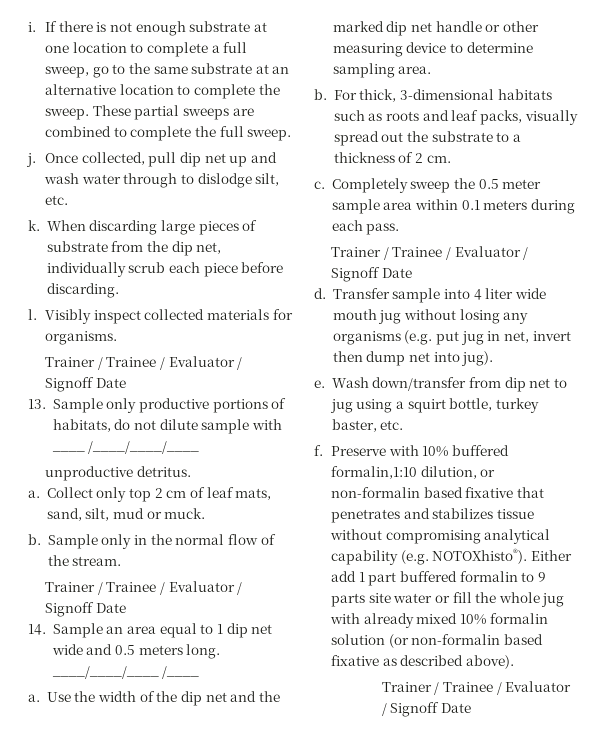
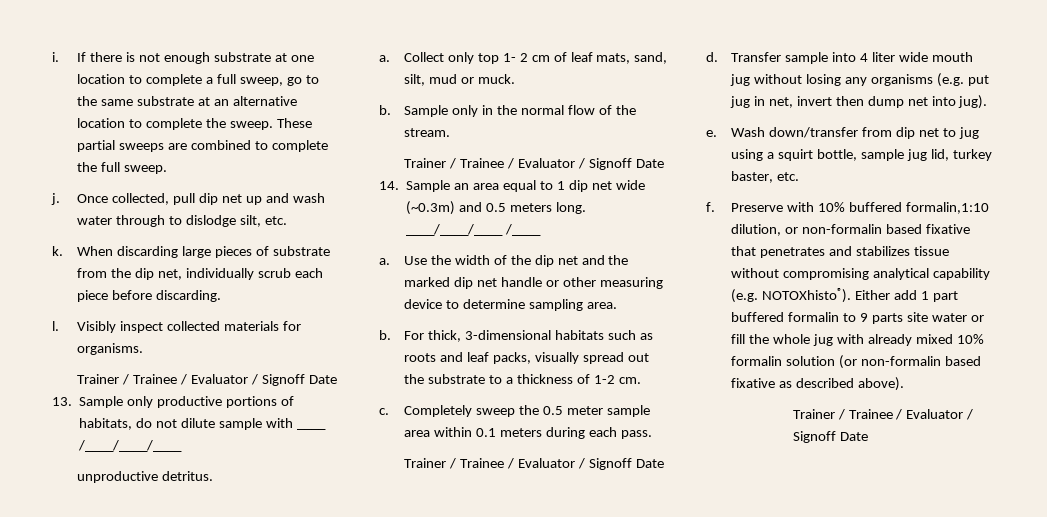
(152, 495) none -> [502,53,516,62] 1-
(83, 649) none -> [406,201,456,215] (~0.3m)
[415,153,424,163] 2 -> [593,375,615,384] 1-2
(493, 404) none -> [860,149,949,161] sample jug lid,

